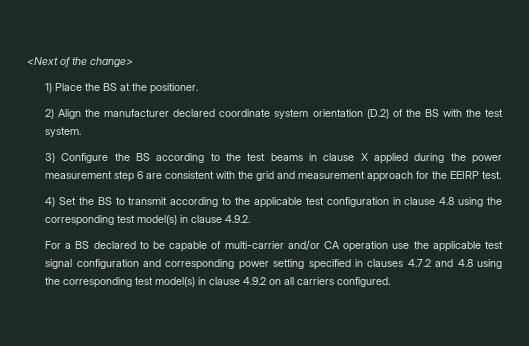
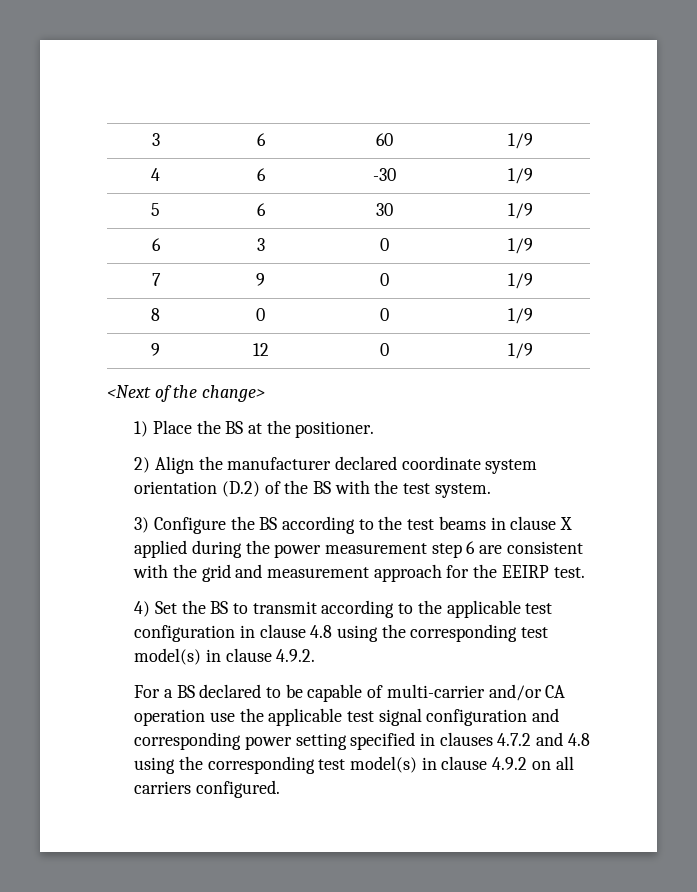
(27, 61) none -> [151,133,160,146] [256,133,266,146] [375,133,393,146] [507,133,533,149] [151,168,160,181] [256,168,266,181] [372,168,396,181] [507,168,533,184] [151,203,160,216] [256,203,266,216] [375,203,393,216] [507,203,533,219] [151,238,161,251] [256,238,265,251] [379,238,389,251] [507,238,533,254] [151,273,161,286] [256,273,265,286] [379,273,389,286] [507,273,533,289] [151,308,160,321] [256,308,265,321] [379,308,389,321] [507,308,533,324] [151,343,160,356] [252,343,269,356] [379,343,389,356] [507,343,533,359] 3 | 6 | 60 | 1/9 // 4 | 6 | -30 | 1/9 // 5 | 6 | 30 | 1/9 // 6 | 3 | 0 | 1/9 // 7 | 9 | 0 | 1/9 // 8 | 0 | 0 | 1/9 // 9 | 12 | 0 | 1/9 //

